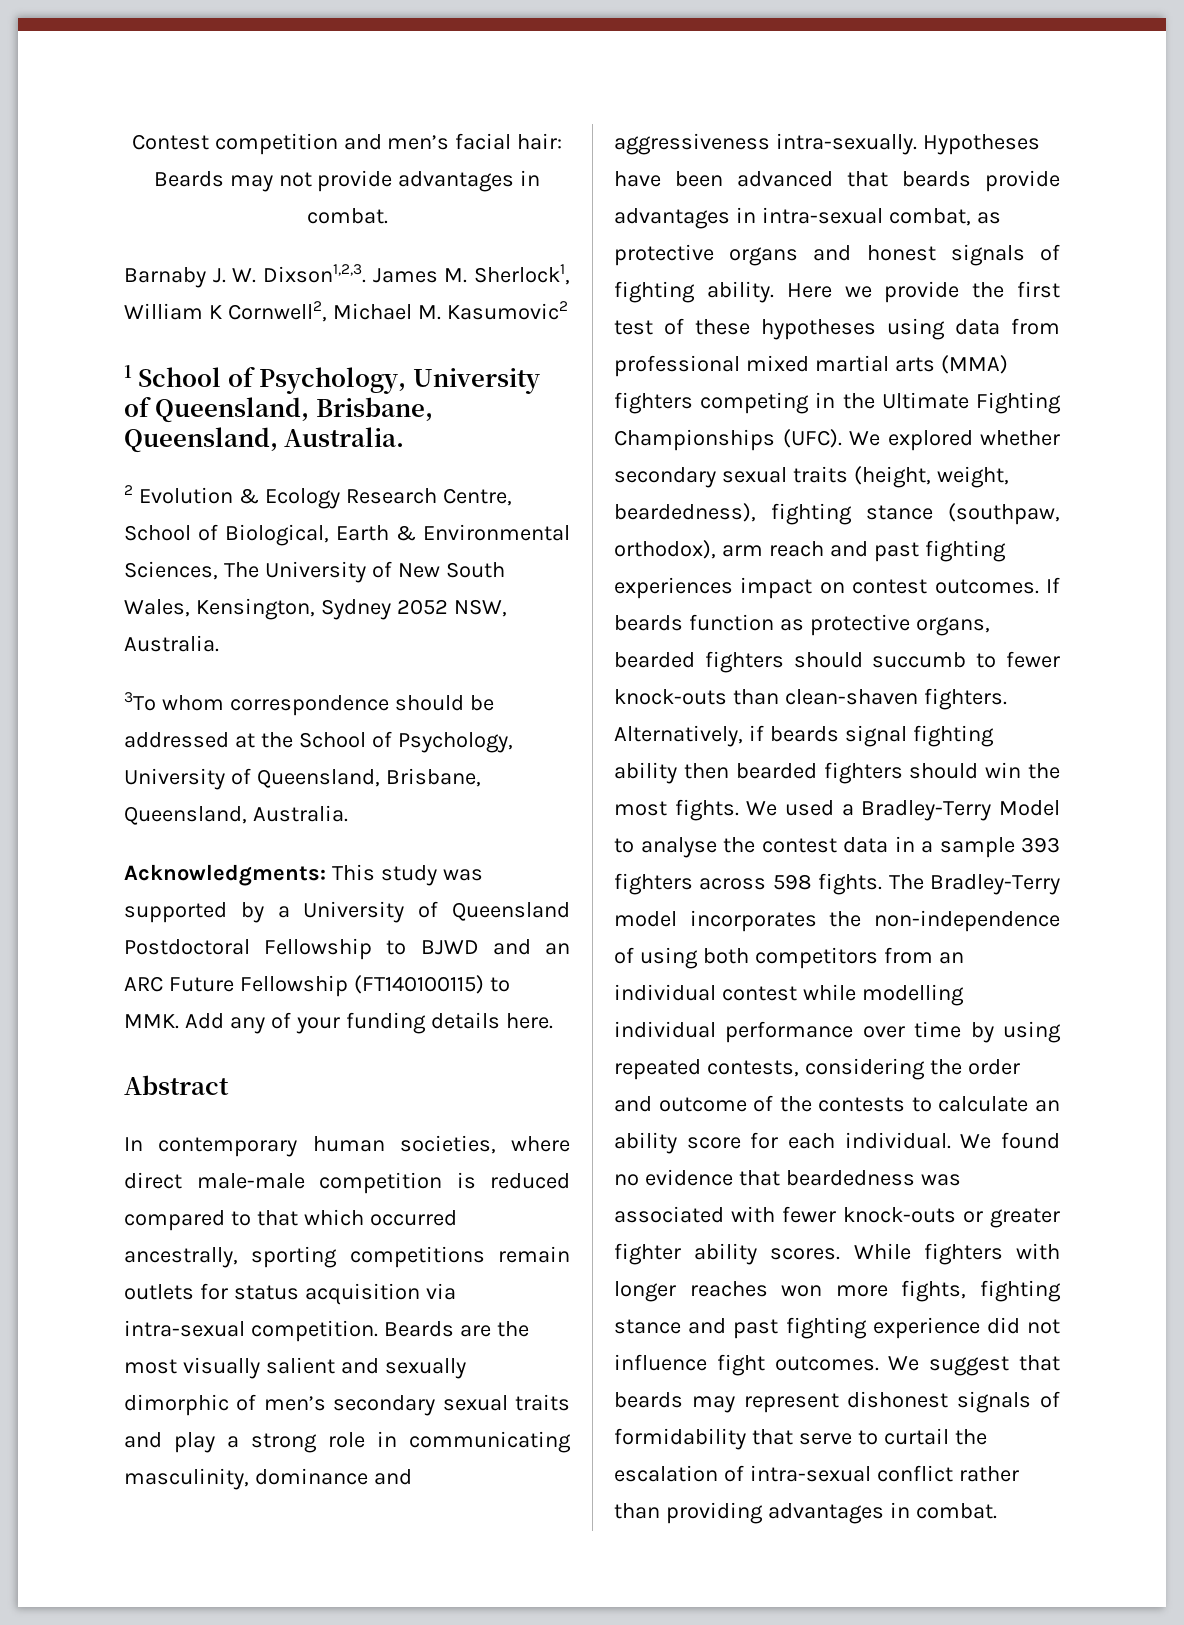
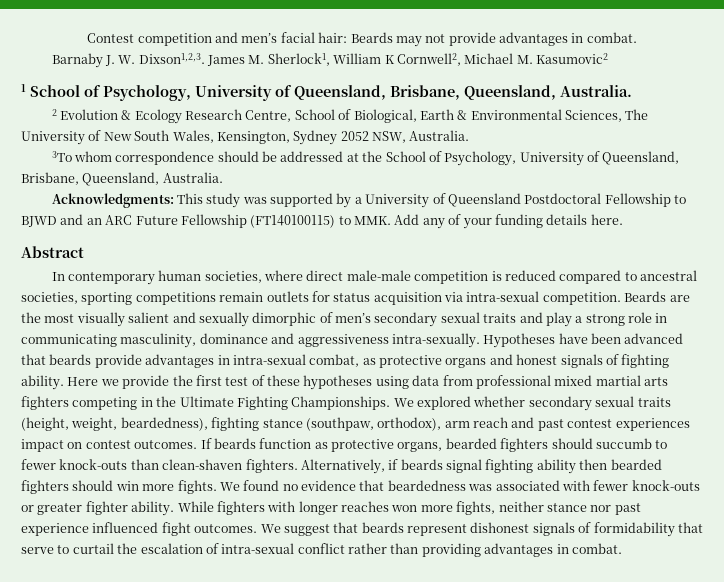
[256,1209,457,1226] [124,1247,238,1268] that which occurred ancestrally, -> [640,270,698,281] [21,292,78,304] ancestral societies,
[940,355,1008,374] (MMA) -> (668, 381) none
[614,429,842,451] Championships (UFC). -> [291,396,391,410] Championships.
[924,540,1006,562] fighting -> [567,419,613,428] contest
[1028,763,1060,779] [614,799,1060,821] [614,836,1060,858] [614,873,1060,895] [614,910,1060,932] [614,947,964,969] [614,984,964,1006] [614,1021,1061,1043] [614,1058,1020,1080] [614,1095,1060,1112] [614,1132,951,1154] the most fights. We used a Bradley-Terry Model to analyse the contest data in a sample 393 fighters across 598 fights. The Bradley-Terry model incorporates the non-independence of using both competitors from an individual contest while modelling individual performance over time by using repeated contests, considering the order and outcome of the contests to calculate an ability score for each individual. -> [142,480,217,494] more fights.
[694,1243,841,1265] ability scores. -> [131,501,175,516] ability.
[980,1280,1061,1302] [614,1317,1060,1339] [614,1354,707,1371] fighting stance and past fighting experience did not influence -> [498,501,641,515] [21,522,159,536] neither stance nor past experience influenced
[691,1396,735,1413] may -> (404, 527) none

